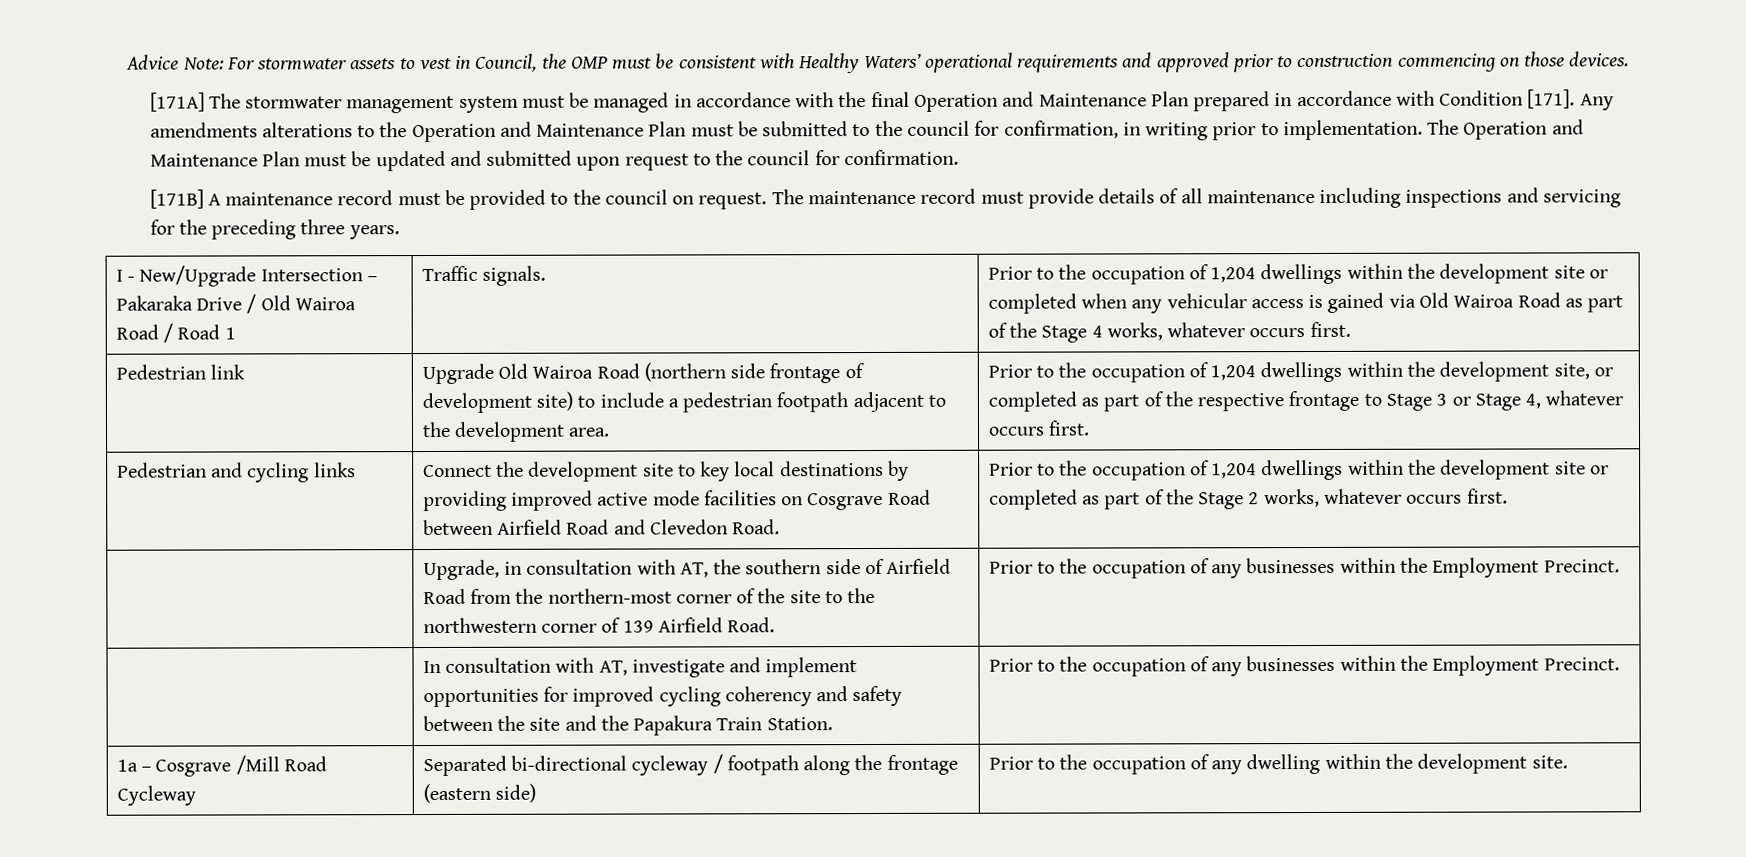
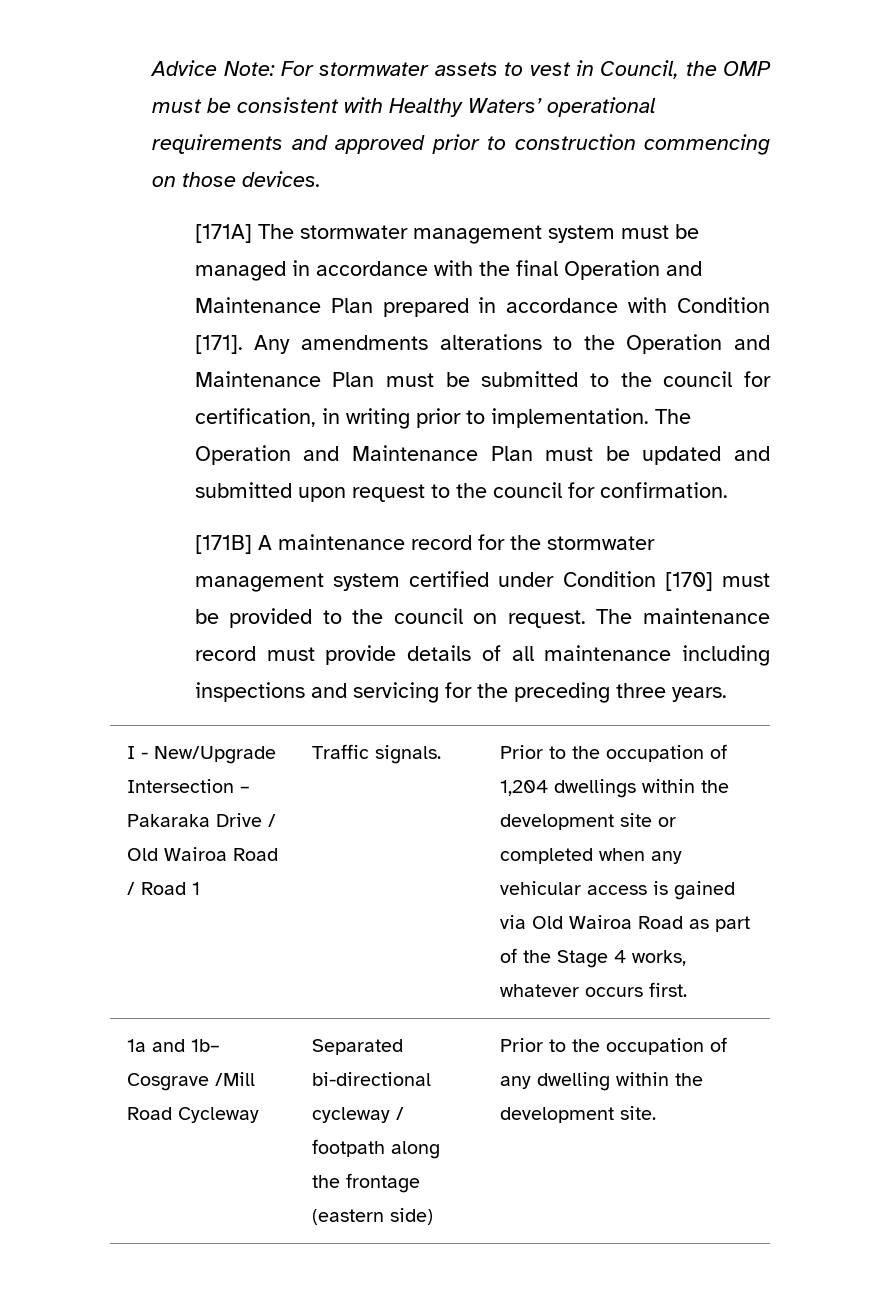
[1003,120,1119,139] confirmation, -> [194,408,316,427] certification,
(394, 198) none -> [477,534,655,550] [194,571,713,592] for the stormwater management system certified under Condition [170]
[115,364,246,380] [421,362,865,385] [421,391,946,414] [421,421,611,442] [987,361,1613,383] [987,390,1624,412] [987,420,1091,436] [116,462,356,483] [422,460,909,482] [422,489,931,512] [422,519,781,536] [988,459,1609,481] [988,488,1508,510] [422,558,952,581] [422,587,876,605] [422,617,776,634] [988,557,1620,579] [422,657,858,678] [422,685,903,708] [422,715,833,736] [988,655,1620,677] [116,759,152,772] Pedestrian link | Upgrade Old Wairoa Road (northern side frontage of development site) to include a pedestrian footpath adjacent to the development area. | Prior to the occupation of 1,204 dwellings within the development site, or completed as part of the respective frontage to Stage 3 or Stage 4, whatever occurs first. // Pedestrian and cycling links | Connect the development site to key local destinations by providing improved active mode facilities on Cosgrave Road between Airfield Road and Clevedon Road. | Prior to the occupation of 1,204 dwellings within the development site or completed as part of the Stage 2 works, whatever occurs first. // | Upgrade, in consultation with AT, the southern side of Airfield Road from the northern-most corner of the site to the northwestern corner of 139 Airfield Road. | Prior to the occupation of any businesses within the Employment Precinct. // | In consultation with AT, investigate and implement opportunities for improved cycling coherency and safety between the site and the Papakura Train Station. | Prior to the occupation of any businesses within the Employment Precinct. // 1a – -> [127,1039,221,1052] 1a and 1b–

